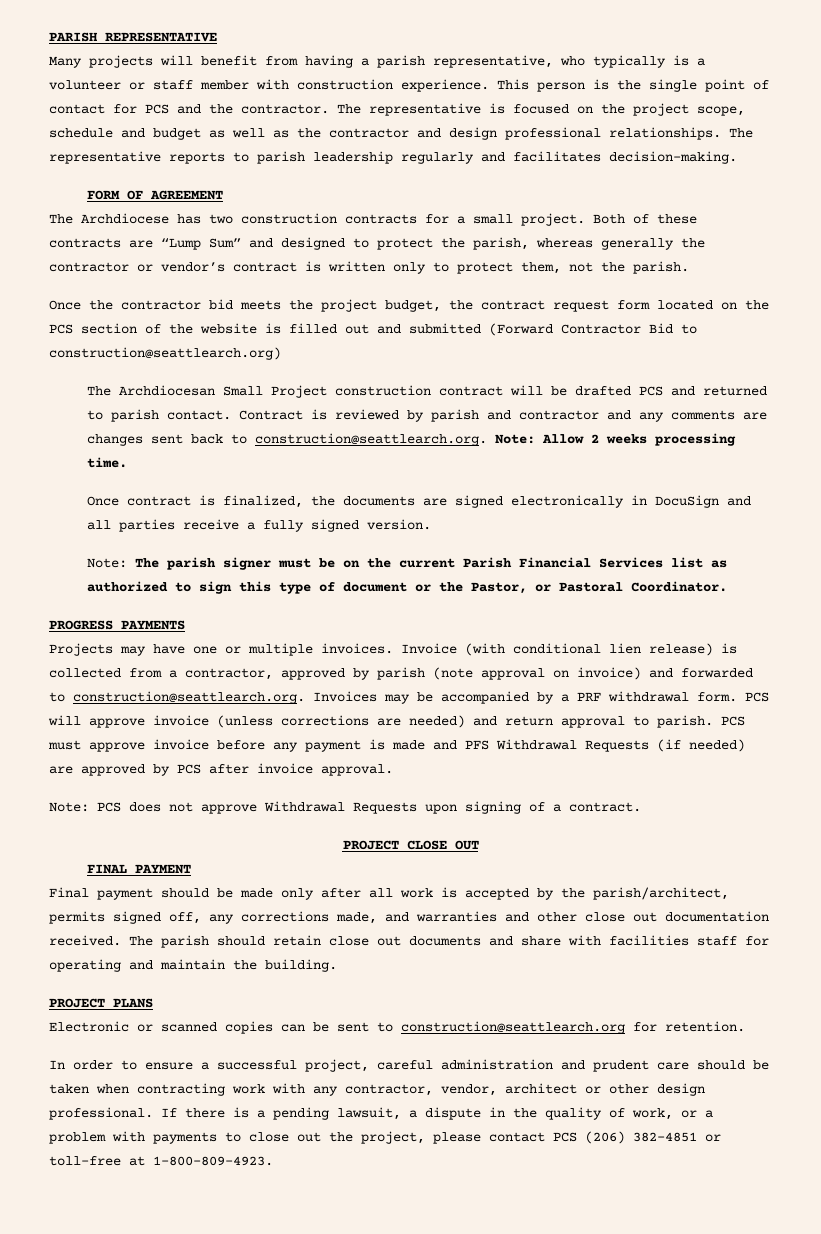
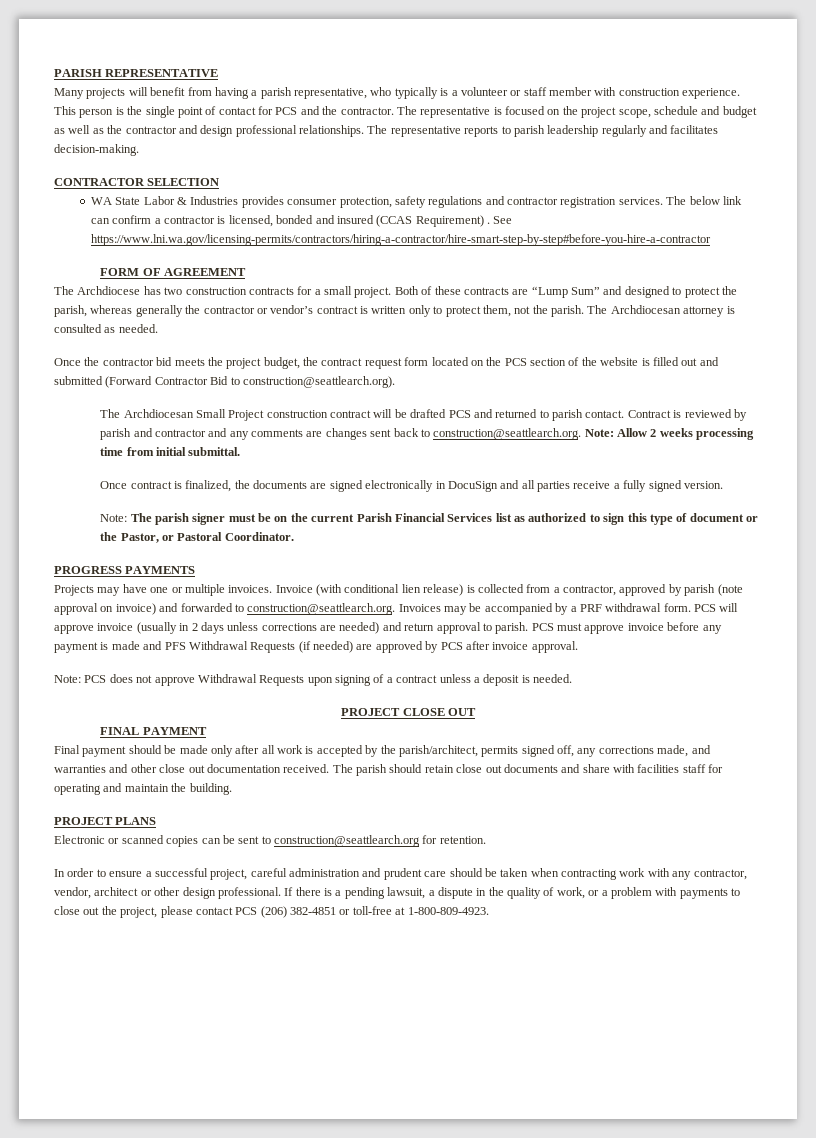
(737, 157) none -> [54,178,220,186] [90,196,742,208] [90,215,513,227] [90,234,711,246] // CONTRACTOR SELECTION // WA State Labor & Industries provides consumer protection, safety regulations and contractor registration services. The below link can confirm a contractor is licensed, bonded and insured (CCAS Requirement) . See https://www.lni.wa.gov/licensing-permits/contractors/hiring-a-contractor/hire-smart-step-by-step#before-you-hire-a-contractor
(689, 267) none -> [587,305,735,317] [54,324,158,333] The Archdiocesan attorney is consulted as needed.
[49,347,281,360] construction@seattlearch.org) -> [242,376,395,388] construction@seattlearch.org).
[86,457,127,468] time. -> [100,447,241,456] time from initial submittal.
[217,715,273,728] (unless -> [136,622,259,634] (usually in 2 days unless
[569,802,641,812] contract. -> [396,674,572,686] contract unless a deposit is needed.

